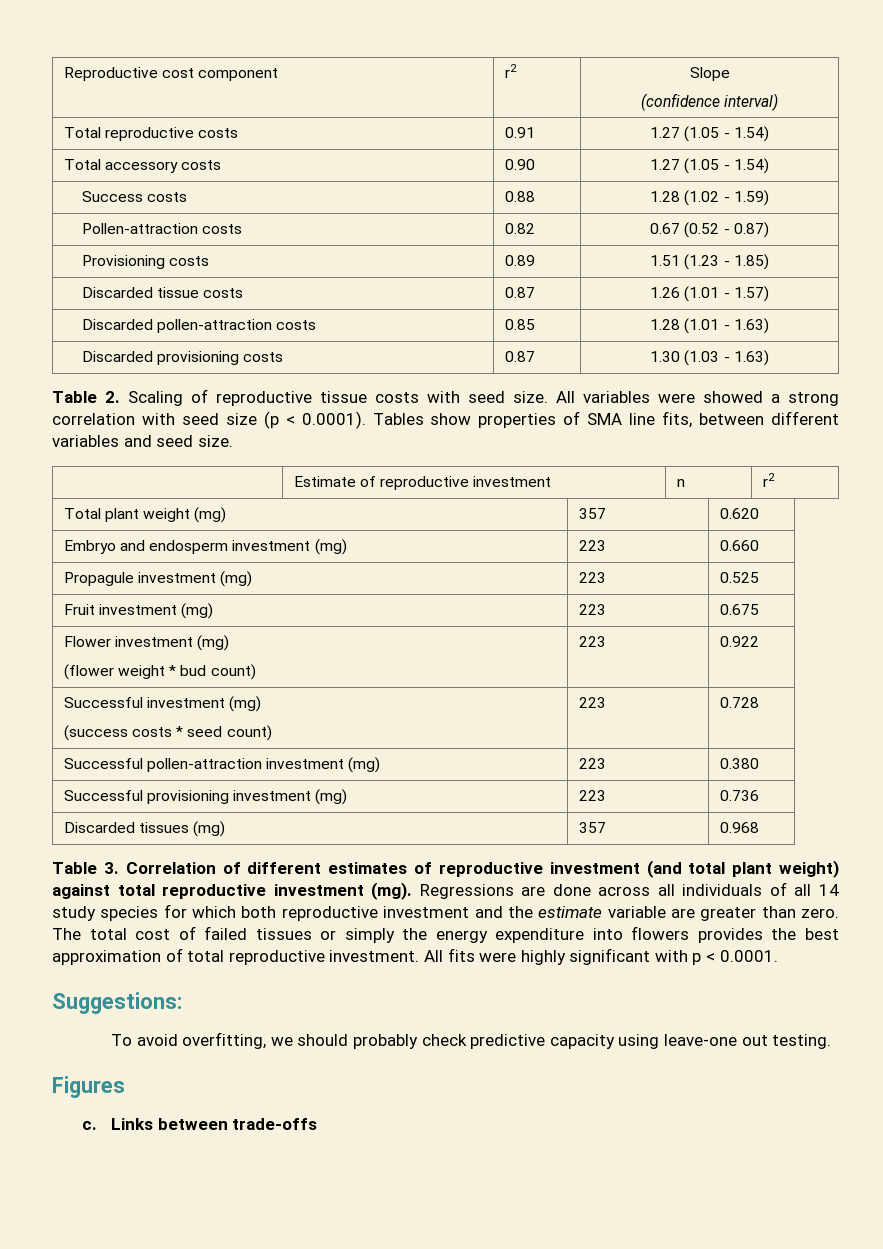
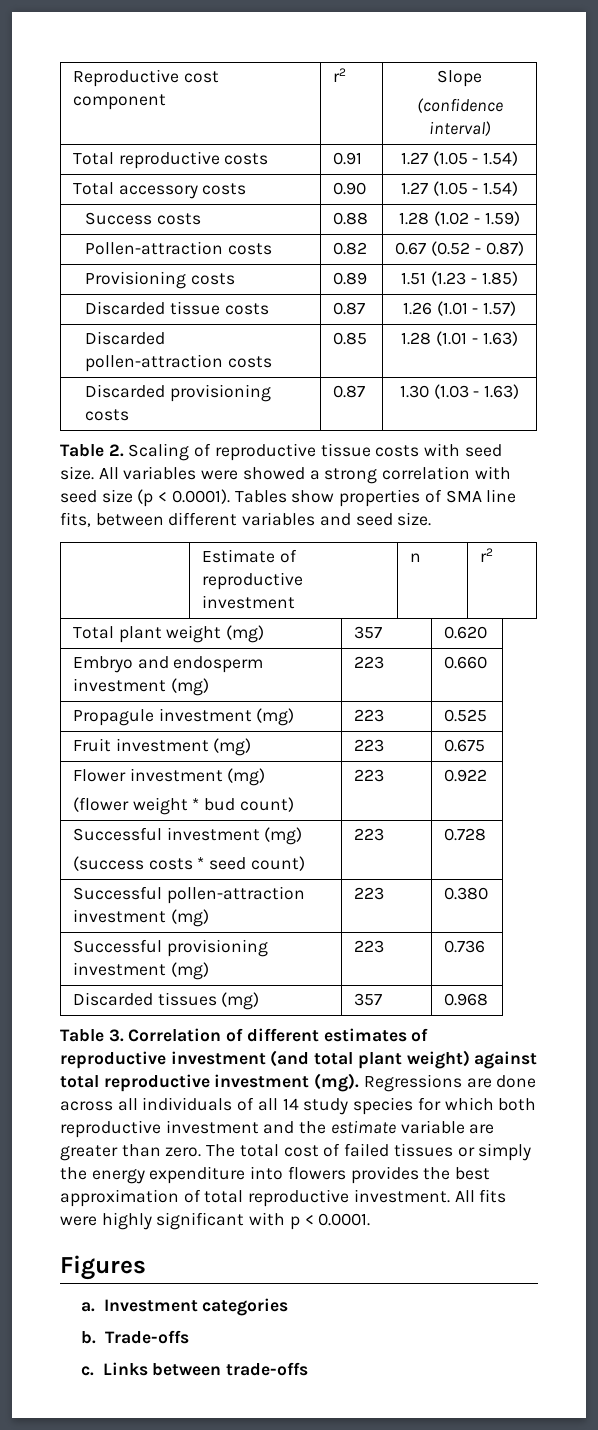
[52,992,182,1014] [111,1032,832,1049] [52,1076,125,1098] Suggestions: // To avoid overfitting, we should probably check predictive capacity using leave-one out testing. // Figures -> [60,1255,146,1280] [80,1298,289,1316] [80,1330,189,1344] Figures // a. Investment categories // b. Trade-offs

